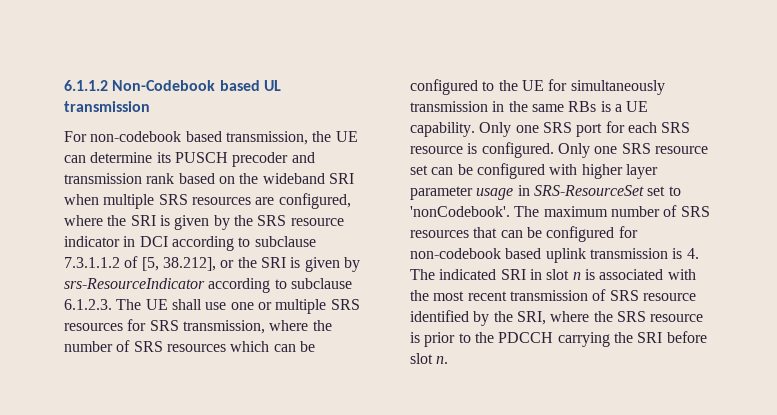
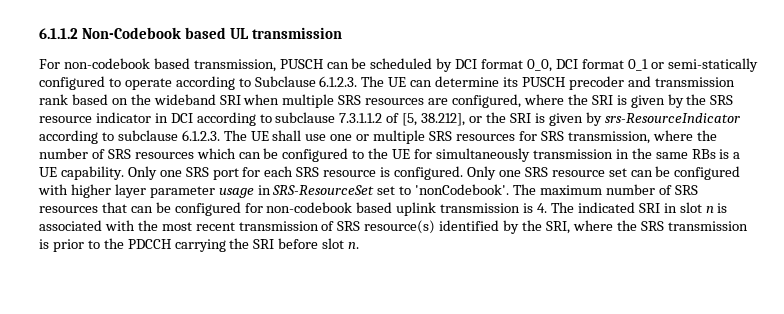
[312,131,332,142] the -> [279,58,758,72] [39,76,385,90] PUSCH can be scheduled by DCI format 0_0, DCI format 0_1 or semi-statically configured to operate according to Subclause 6.1.2.3. The
[642,293,696,301] resource -> [364,220,436,234] resource(s)
[650,314,704,322] resource -> [667,221,748,231] transmission

